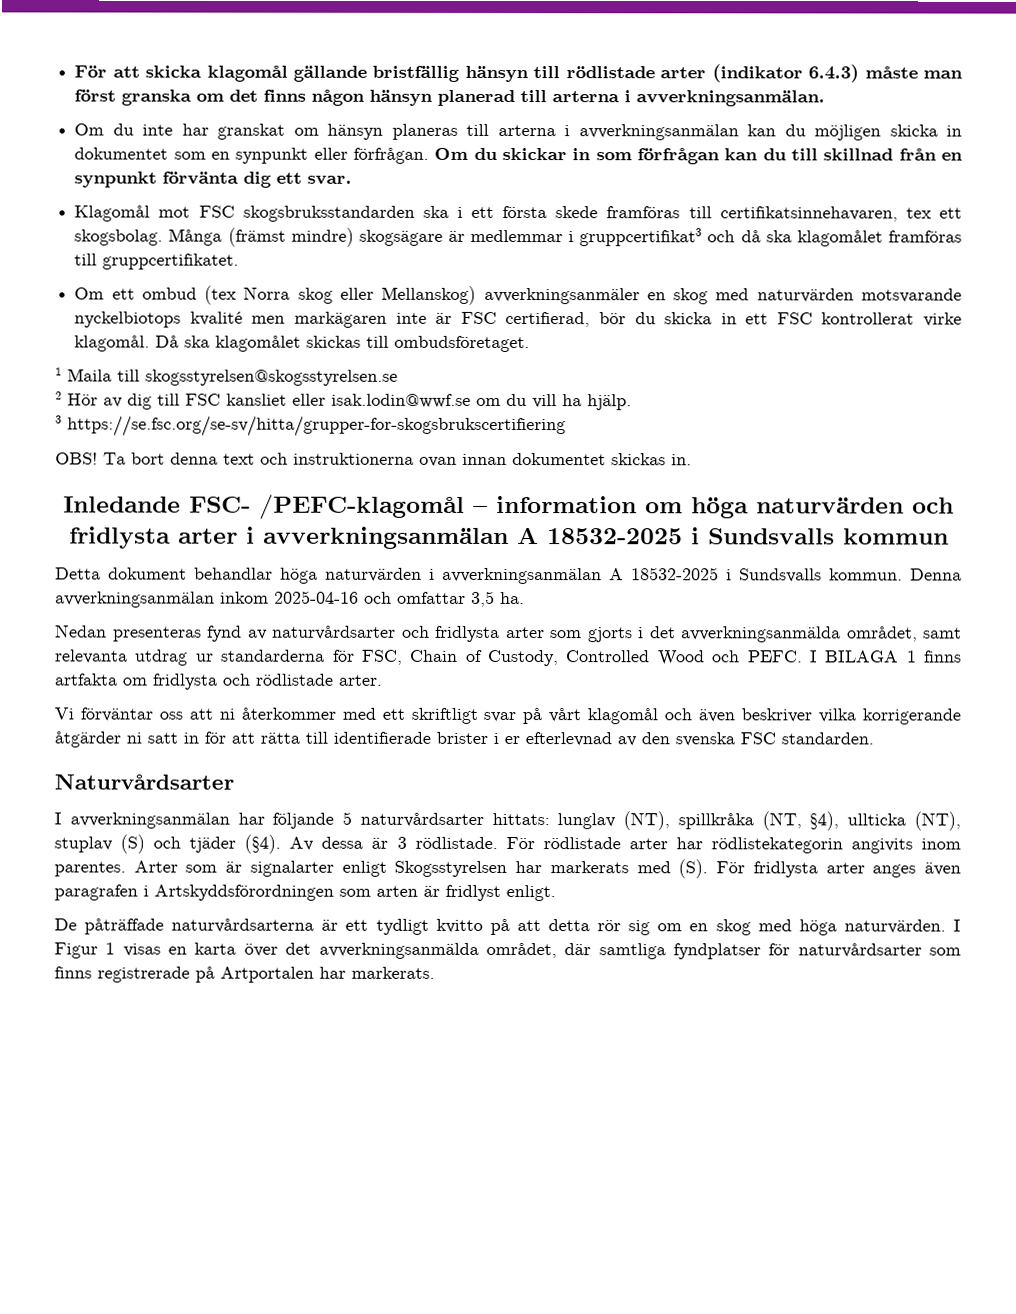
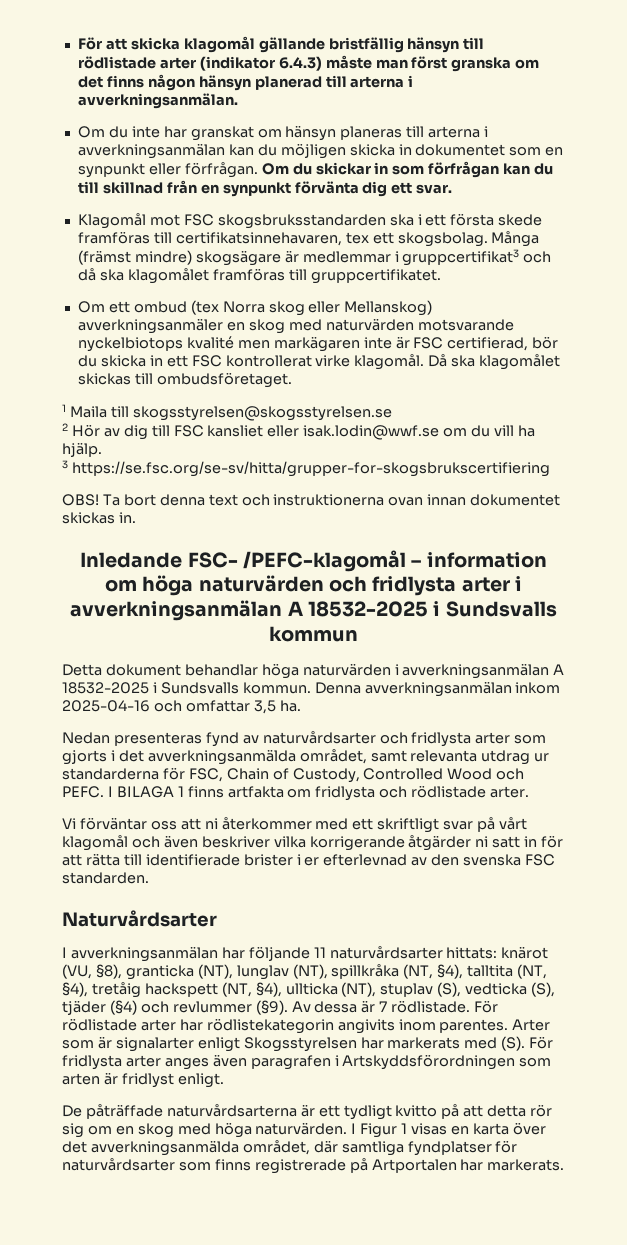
[342,811,353,825] 5 -> [313,947,326,958] 11
(550, 819) none -> [501,946,549,959] [62,964,233,980] knärot (VU, §8), granticka (NT),
[847,811,961,831] [54,834,282,854] ullticka (NT), stuplav (S) och tjäder (§4). -> [467,964,548,979] [62,982,556,998] [62,1000,288,1015] talltita (NT, §4), tretåig hackspett (NT, §4), ullticka (NT), stuplav (S), vedticka (S), tjäder (§4) och revlummer (§9).
[396,836,407,849] 3 -> [379,1001,388,1012] 7

